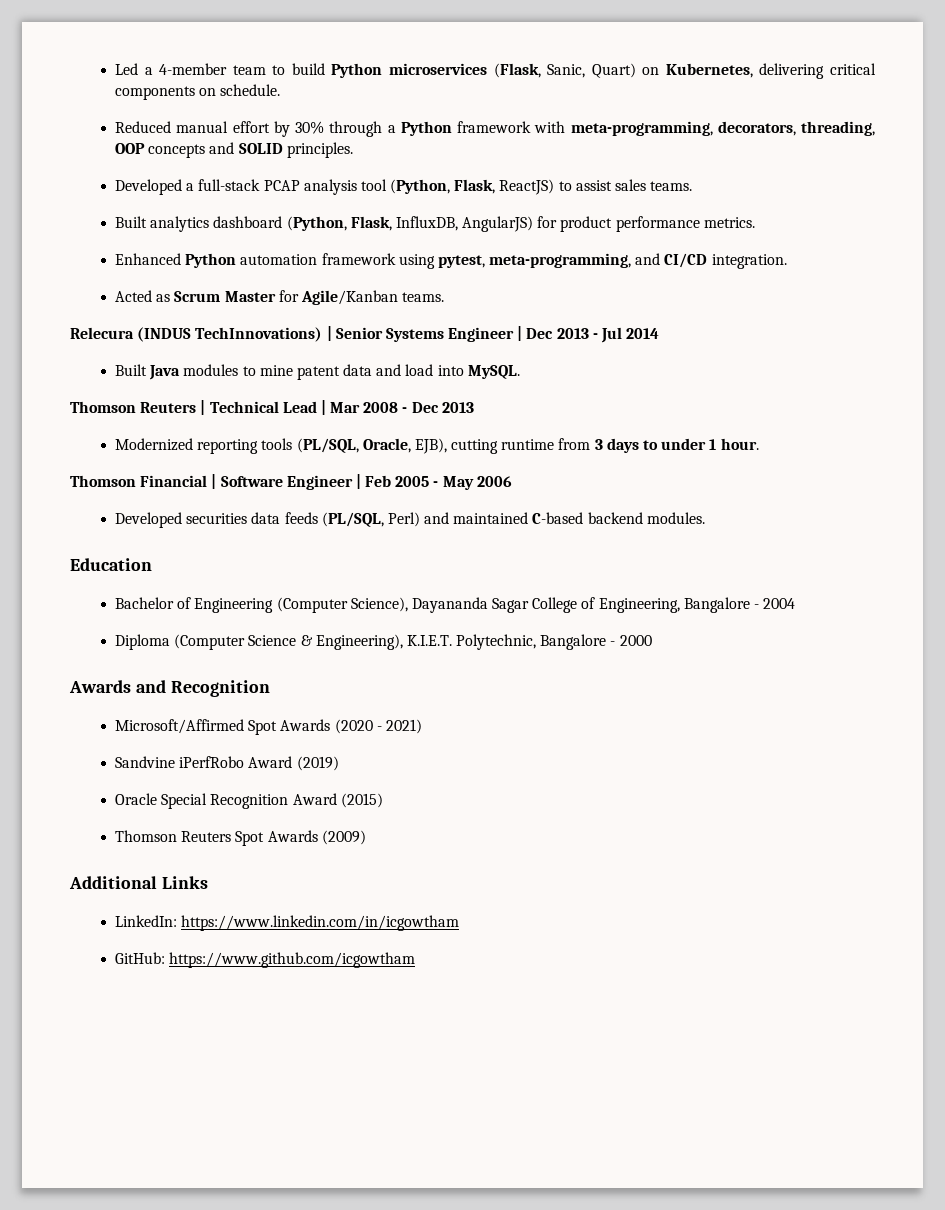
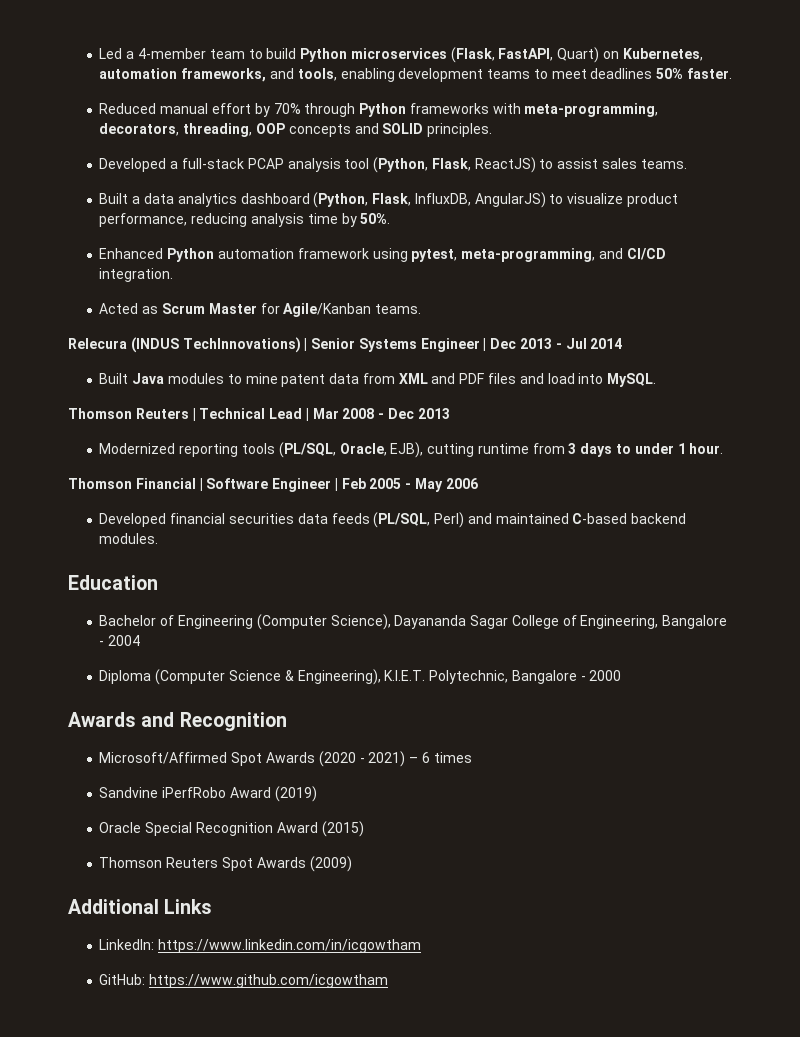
[547,64,586,78] Sanic, -> [498,48,554,61] FastAPI,
[759,63,876,79] [114,84,281,100] delivering critical components on schedule. -> [99,68,732,82] automation frameworks, and tools, enabling development teams to meet deadlines 50% faster.
[294,121,531,137] 30% through a Python framework -> [273,103,489,117] 70% through Python frameworks
(147, 222) none -> [132,193,174,204] a data
[537,216,755,232] for product performance metrics. -> [549,193,678,207] [99,213,391,227] to visualize product performance, reducing analysis time by 50%.
(373, 370) none -> [362,373,516,384] from XML and PDF files
(182, 520) none -> [170,513,226,524] financial
(422, 726) none -> [409,752,472,763] – 6 times

